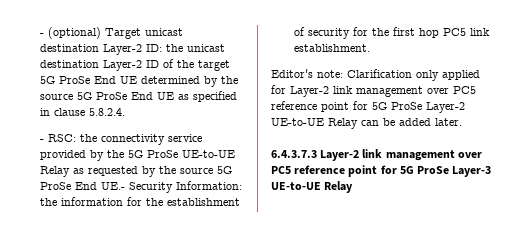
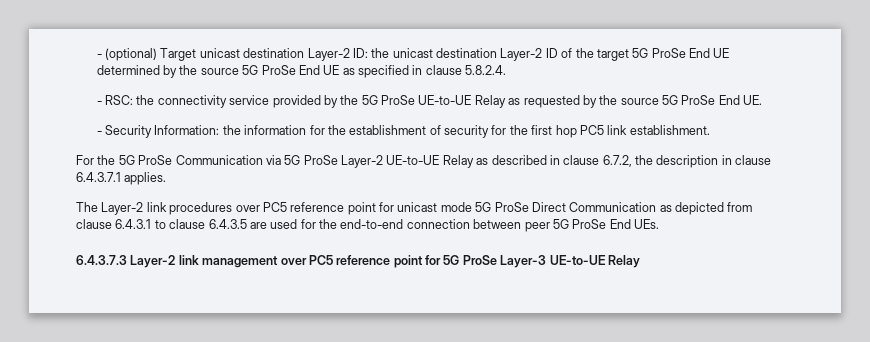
[100,182,125,190] UE.- -> [743,95,763,105] [96,131,102,135] UE. // -
[271,69,480,81] [271,85,476,97] [271,101,465,113] [271,118,462,129] Editor's note: Clarification only applied for Layer-2 link management over PC5 reference point for 5G ProSe Layer-2 UE-to-UE Relay can be added later. -> [76,155,772,168] [76,172,167,185] [76,202,753,215] [76,219,659,232] For the 5G ProSe Communication via 5G ProSe Layer-2 UE-to-UE Relay as described in clause 6.7.2, the description in clause 6.4.3.7.1 applies. // The Layer-2 link procedures over PC5 reference point for unicast mode 5G ProSe Direct Communication as depicted from clause 6.4.3.1 to clause 6.4.3.5 are used for the end-to-end connection between peer 5G ProSe End UEs.

